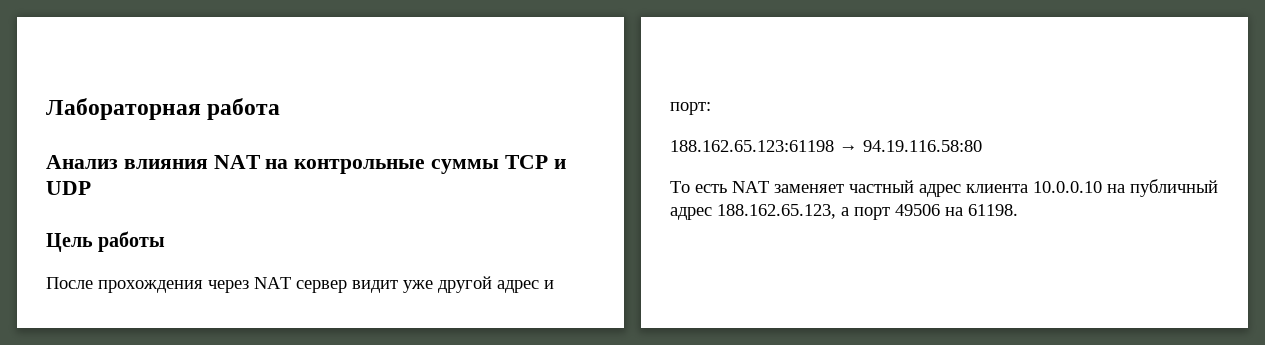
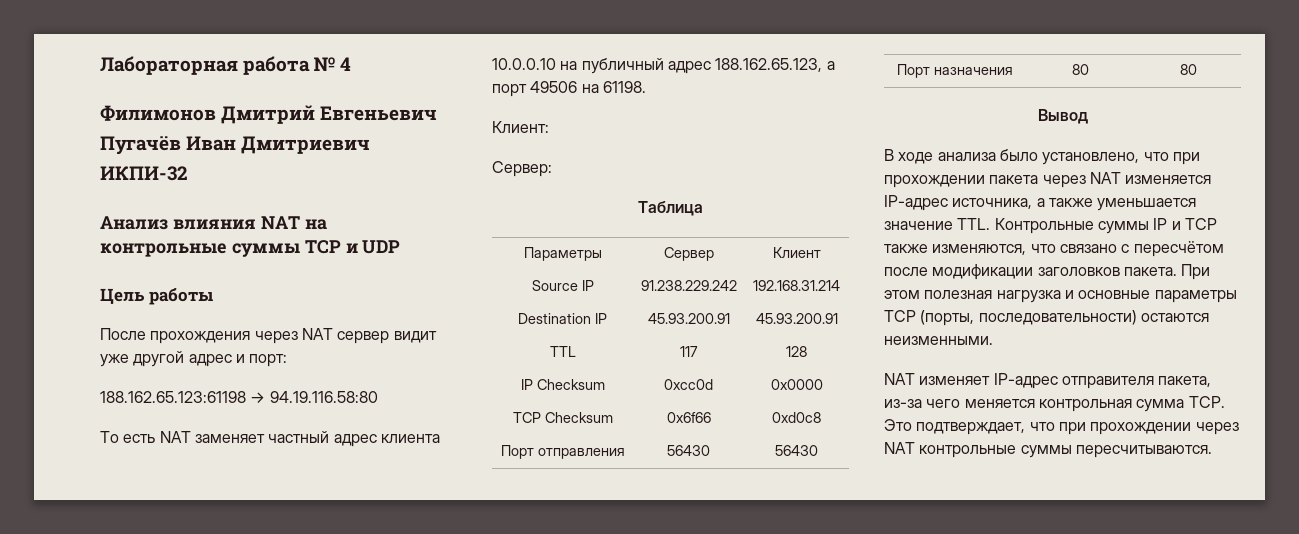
(281, 109) none -> [314,57,352,71] [100,105,438,124] [100,136,371,155] [100,166,188,181] № 4 // Филимонов Дмитрий Евгеньевич // Пугачёв Иван Дмитриевич // ИКПИ-32
(1018, 210) none -> [492,121,549,133] [492,161,552,177] [638,201,703,216] [523,247,602,261] [663,247,714,261] [772,247,821,258] [531,280,594,291] [640,280,737,291] [753,280,840,291] [518,313,607,324] [647,313,730,324] [755,313,838,324] [549,346,576,357] [680,346,698,357] [786,346,807,357] [520,379,605,390] [664,379,713,390] [770,379,823,390] [512,412,613,423] [666,412,711,423] [772,412,821,423] [500,445,625,459] [667,445,710,456] [775,445,818,456] [896,64,1013,78] [1072,64,1089,75] [1180,64,1197,75] [1037,109,1088,124] [884,149,1200,165] [884,172,1212,188] [884,195,1197,211] [884,218,1217,234] [884,241,1224,257] [884,264,1211,280] [884,290,1237,303] [884,310,1209,326] [884,336,993,345] [884,373,1212,389] [884,396,1225,412] [884,419,1239,435] [884,442,1212,458] // Клиент: // Сервер: // Таблица // Параметры | Сервер | Клиент // Source IP | 91.238.229.242 | 192.168.31.214 // Destination IP | 45.93.200.91 | 45.93.200.91 // TTL | 117 | 128 // IP Checksum | 0xcc0d | 0x0000 // TCP Checksum | 0x6f66 | 0xd0c8 // Порт отправления | 56430 | 56430 // Порт назначения | 80 | 80 // Вывод // В ходе анализа было установлено, что при прохождении пакета через NAT изменяется IP-адрес источника, а также уменьшается значение TTL. Контрольные суммы IP и TCP также изменяются, что связано с пересчётом после модификации заголовков пакета. При этом полезная нагрузка и основные параметры TCP (порты, последовательности) остаются неизменными. // NAT изменяет IP-адрес отправителя пакета, из-за чего меняется контрольная сумма TCP. Это подтверждает, что при прохождении через NAT контрольные суммы пересчитываются.

